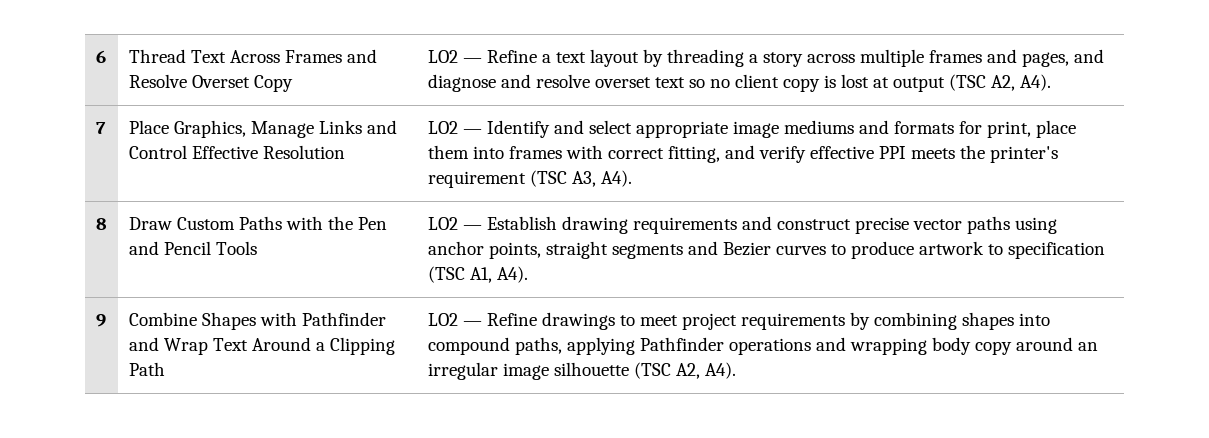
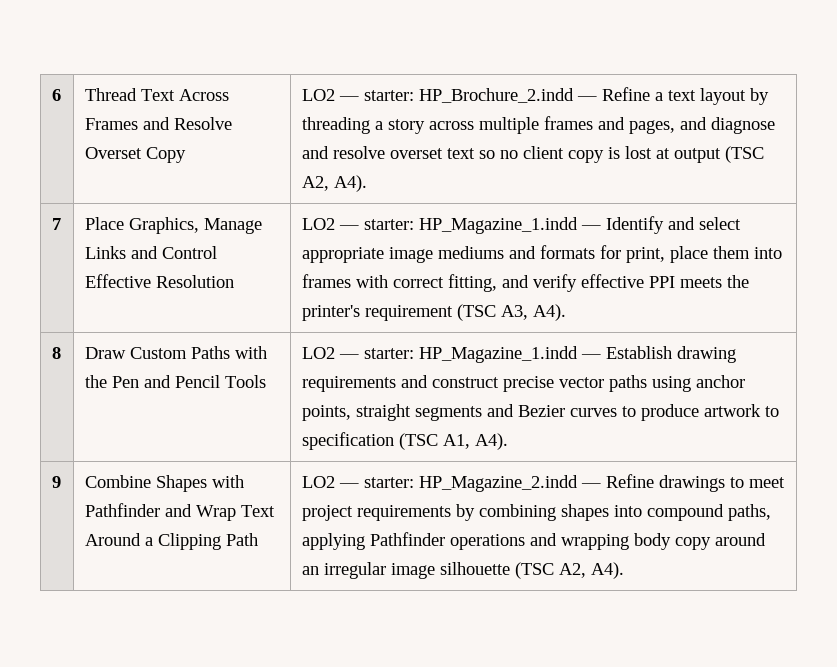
(482, 60) none -> [363,88,597,103] starter: HP_Brochure_2.indd —
(482, 131) none -> [363,217,601,234] starter: HP_Magazine_1.indd —
(482, 227) none -> [363,346,601,363] starter: HP_Magazine_1.indd —
(482, 323) none -> [363,475,601,492] starter: HP_Magazine_2.indd —

